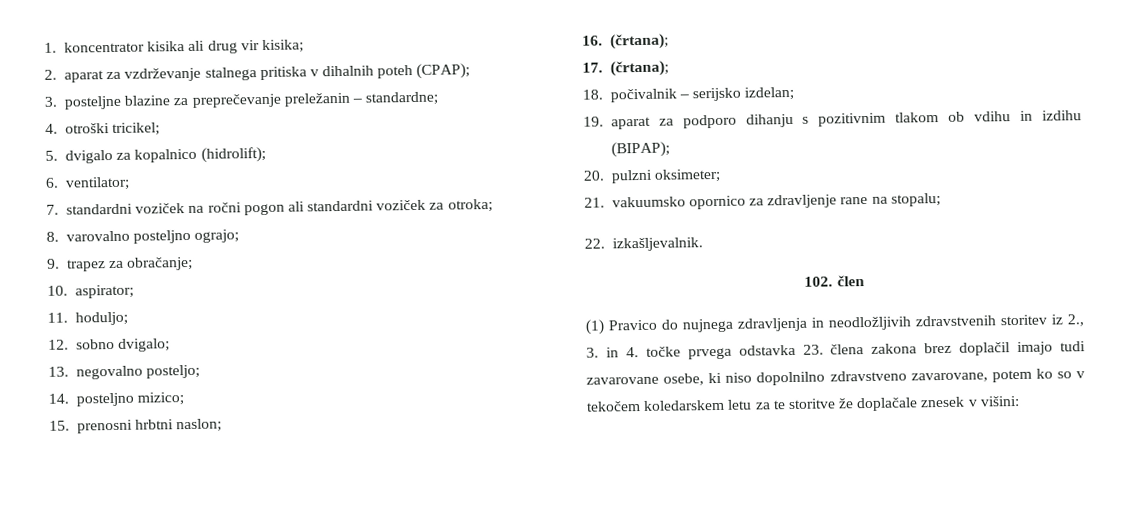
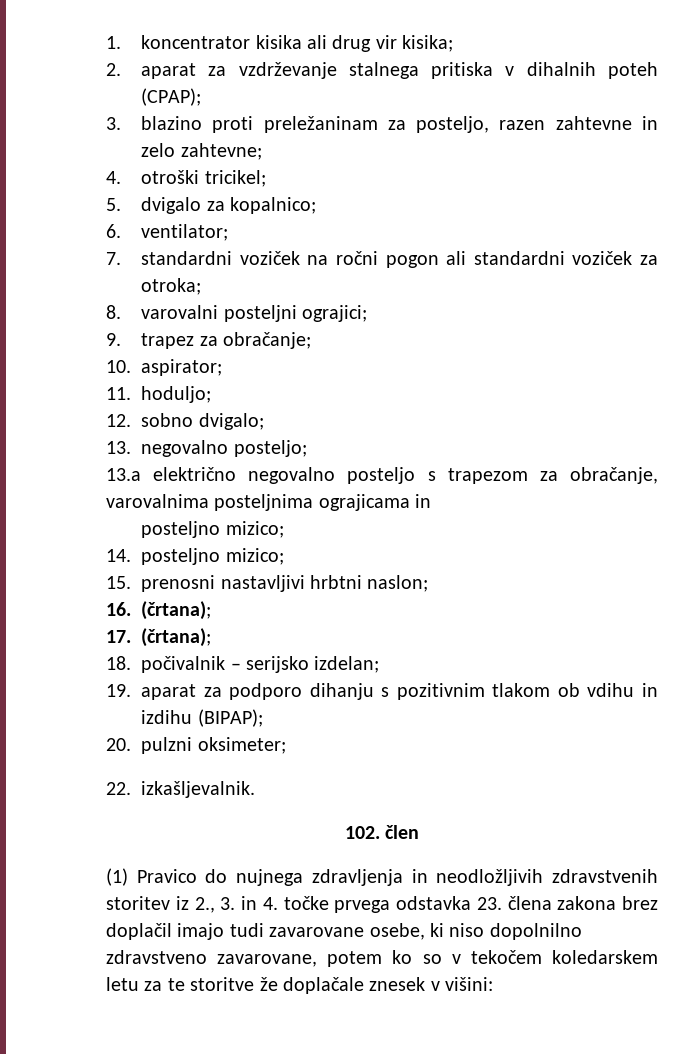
[63,91,439,110] posteljne blazine za preprečevanje preležanin – standardne; -> [141,116,658,133] [141,143,262,160] blazino proti preležaninam za posteljo, razen zahtevne in zelo zahtevne;
[134,146,266,163] kopalnico (hidrolift); -> [229,197,316,214] kopalnico;
[65,229,240,244] varovalno posteljno ograjo; -> [141,305,367,322] varovalni posteljni ograjici;
(200, 371) none -> [106,467,659,484] [106,494,432,511] [141,521,284,538] // 13.a električno negovalno posteljo s trapezom za obračanje, varovalnima posteljnima ograjicama in // posteljno mizico;
(133, 426) none -> [220,575,305,592] nastavljivi
[584,193,941,210] // 21. vakuumsko opornico za zdravljenje rane na stopalu; -> (286, 745) none

